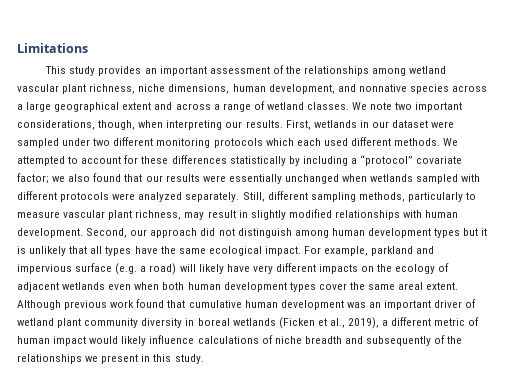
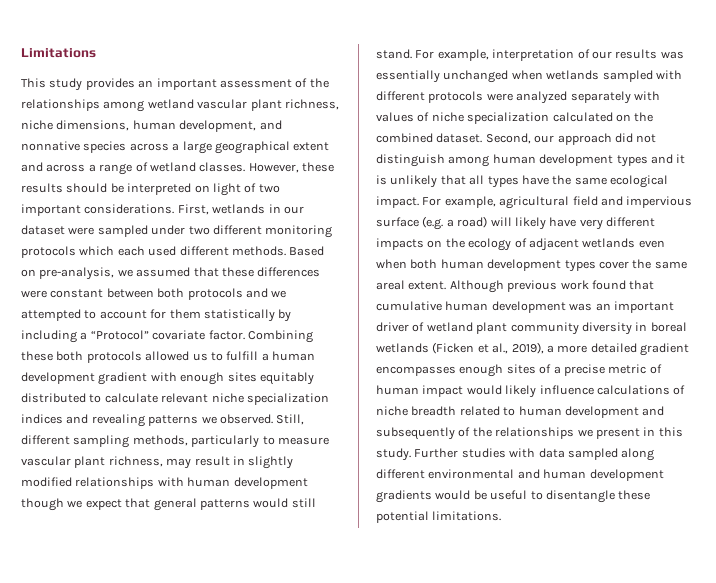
[352,102,463,112] [17,120,283,130] We note two important considerations, though, when interpreting our results. -> [248,162,334,173] [21,183,280,196] [21,204,175,216] However, these results should be interpreted on light of two important considerations.
[443,138,459,146] We -> [289,246,325,256] [21,267,321,280] [21,288,287,300] Based on pre-analysis, we assumed that these differences were constant between both protocols and we
[141,155,227,164] these differences -> [169,309,201,319] them
[360,155,463,166] [17,173,481,184] [17,191,240,202] “protocol” covariate factor; we also found that our results were essentially unchanged when wetlands sampled with different protocols were analyzed separately. -> [90,330,313,343] [21,351,315,363] [21,372,314,385] [21,393,329,405] [21,414,273,427] “Protocol” covariate factor. Combining these both protocols allowed us to fulfill a human development gradient with enough sites equitably distributed to calculate relevant niche specialization indices and revealing patterns we observed.
[17,228,83,238] development. -> [233,477,308,489] [21,498,316,511] [376,49,684,61] [376,70,682,83] [376,91,660,104] [376,112,654,124] [376,133,483,143] development though we expect that general patterns would still stand. For example, interpretation of our results was essentially unchanged when wetlands sampled with different protocols were analyzed separately with values of niche specialization calculated on the combined dataset.
[463,228,479,236] but -> [650,154,673,164] and
[371,246,414,256] parkland -> [499,196,598,209] agricultural field
[391,317,432,326] different -> [557,343,689,356] [376,364,605,377] more detailed gradient encompasses enough sites of a precise
(342, 340) none -> [459,406,639,418] related to human development
(204, 359) none -> [414,448,655,461] [376,469,664,481] [376,490,651,503] [376,511,502,523] Further studies with data sampled along different environmental and human development gradients would be useful to disentangle these potential limitations.

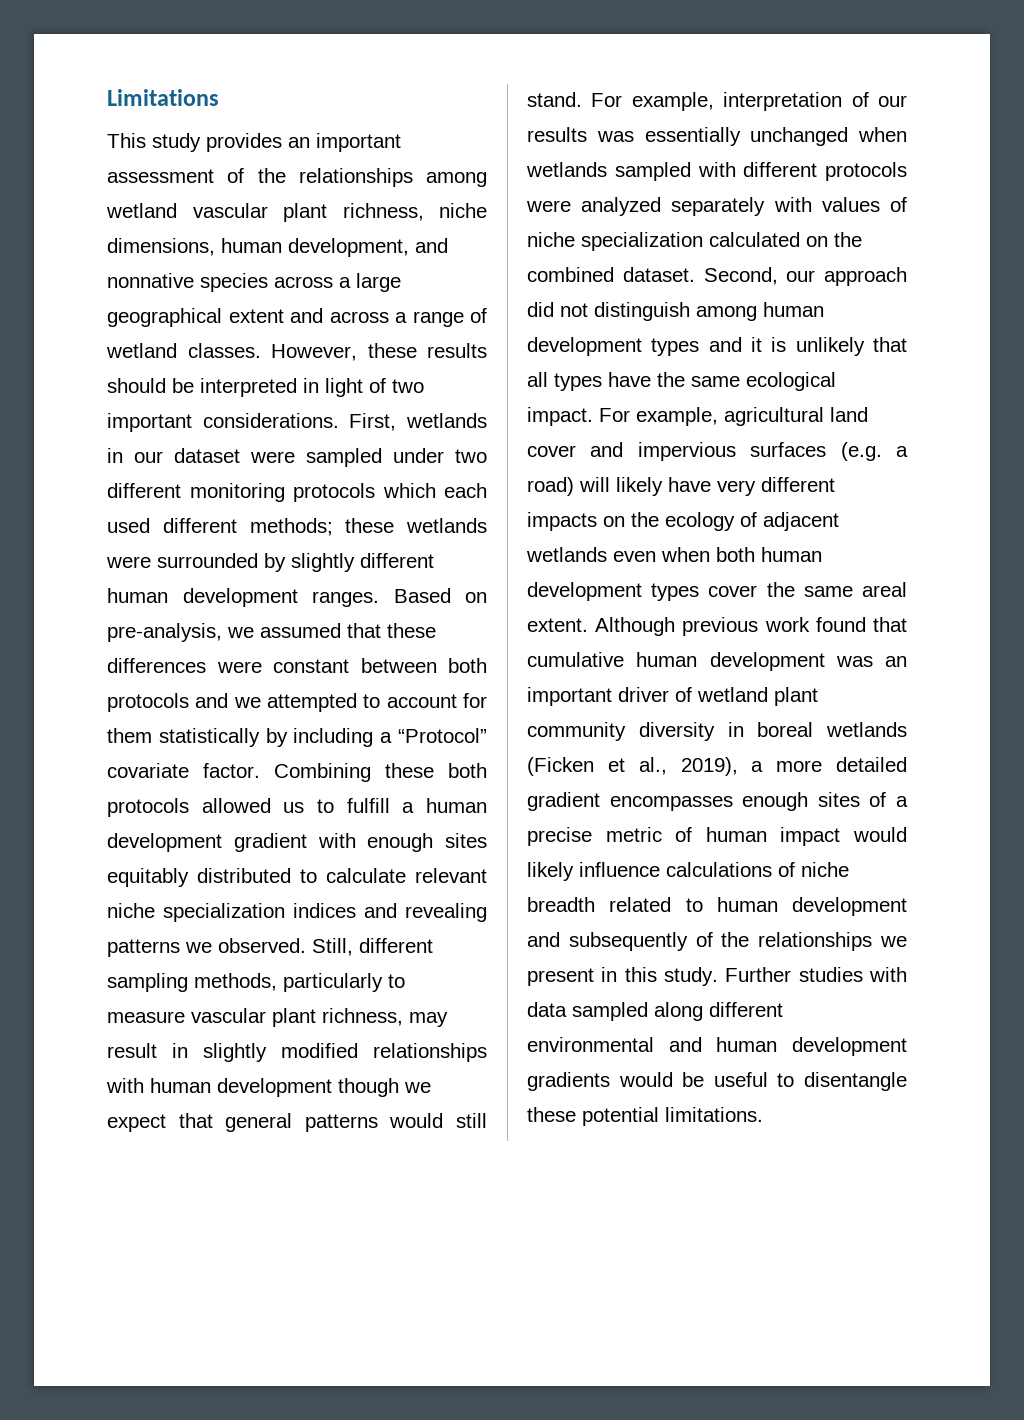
[194,185,210,193] on -> [303,378,319,393] in
[231,246,286,256] methods. -> [249,518,487,536] [106,553,434,572] [107,588,379,607] methods; these wetlands were surrounded by slightly different human development ranges.
[572,196,598,206] field -> [830,407,868,422] [527,445,576,457] land cover
[376,217,419,227] surface -> [750,442,827,457] surfaces

